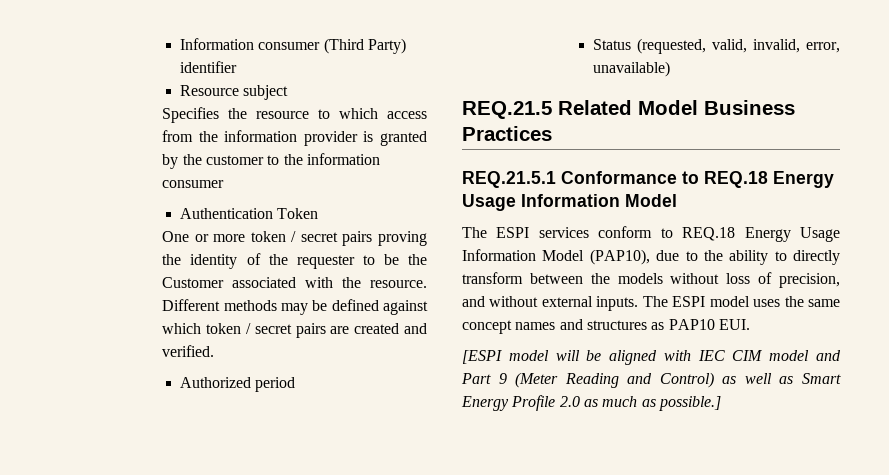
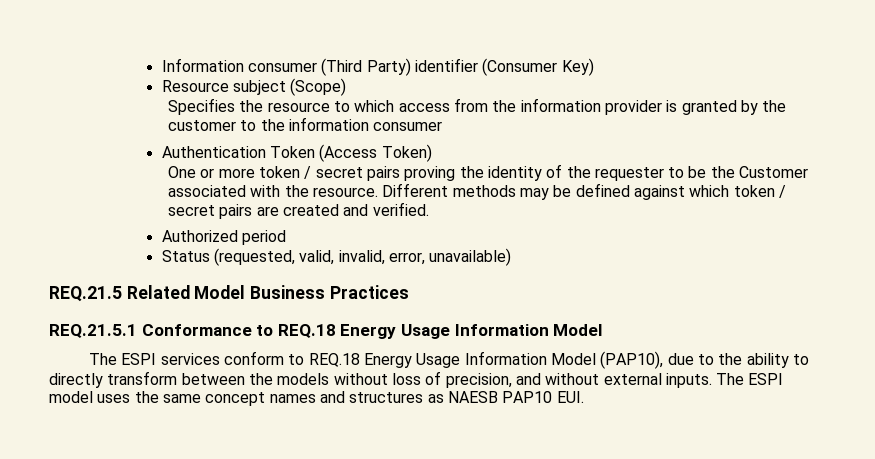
(237, 67) none -> [482,58,594,76] (Consumer Key)
(289, 92) none -> [290,78,347,96] (Scope)
(319, 213) none -> [319,144,432,162] (Access Token)
(665, 326) none -> [447,391,498,403] NAESB
[462,350,841,365] [461,372,841,388] [461,395,721,411] // [ESPI model will be aligned with IEC CIM model and Part 9 (Meter Reading and Control) as well as Smart Energy Profile 2.0 as much as possible.] -> (584, 397) none

